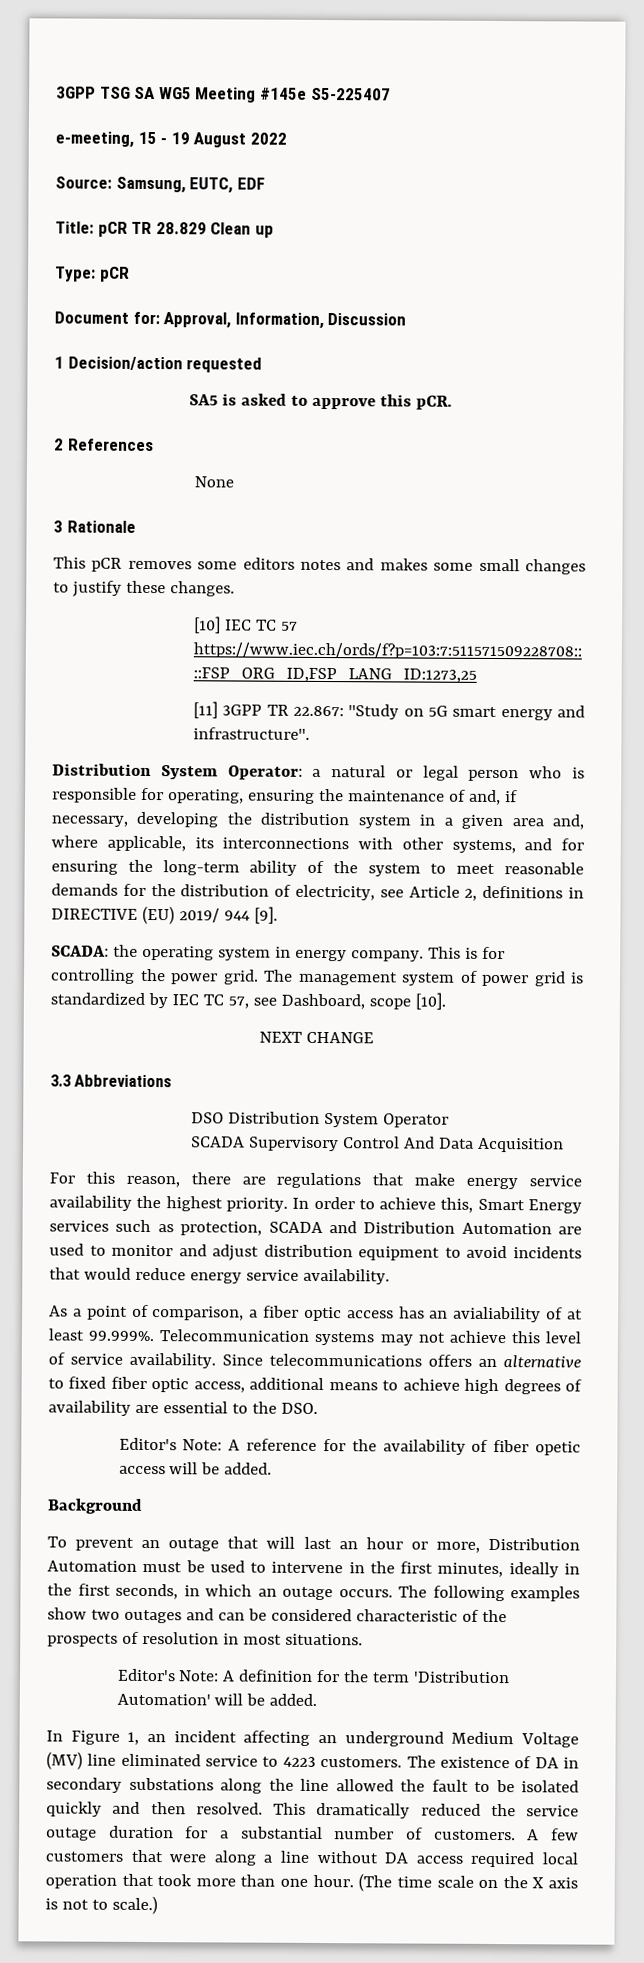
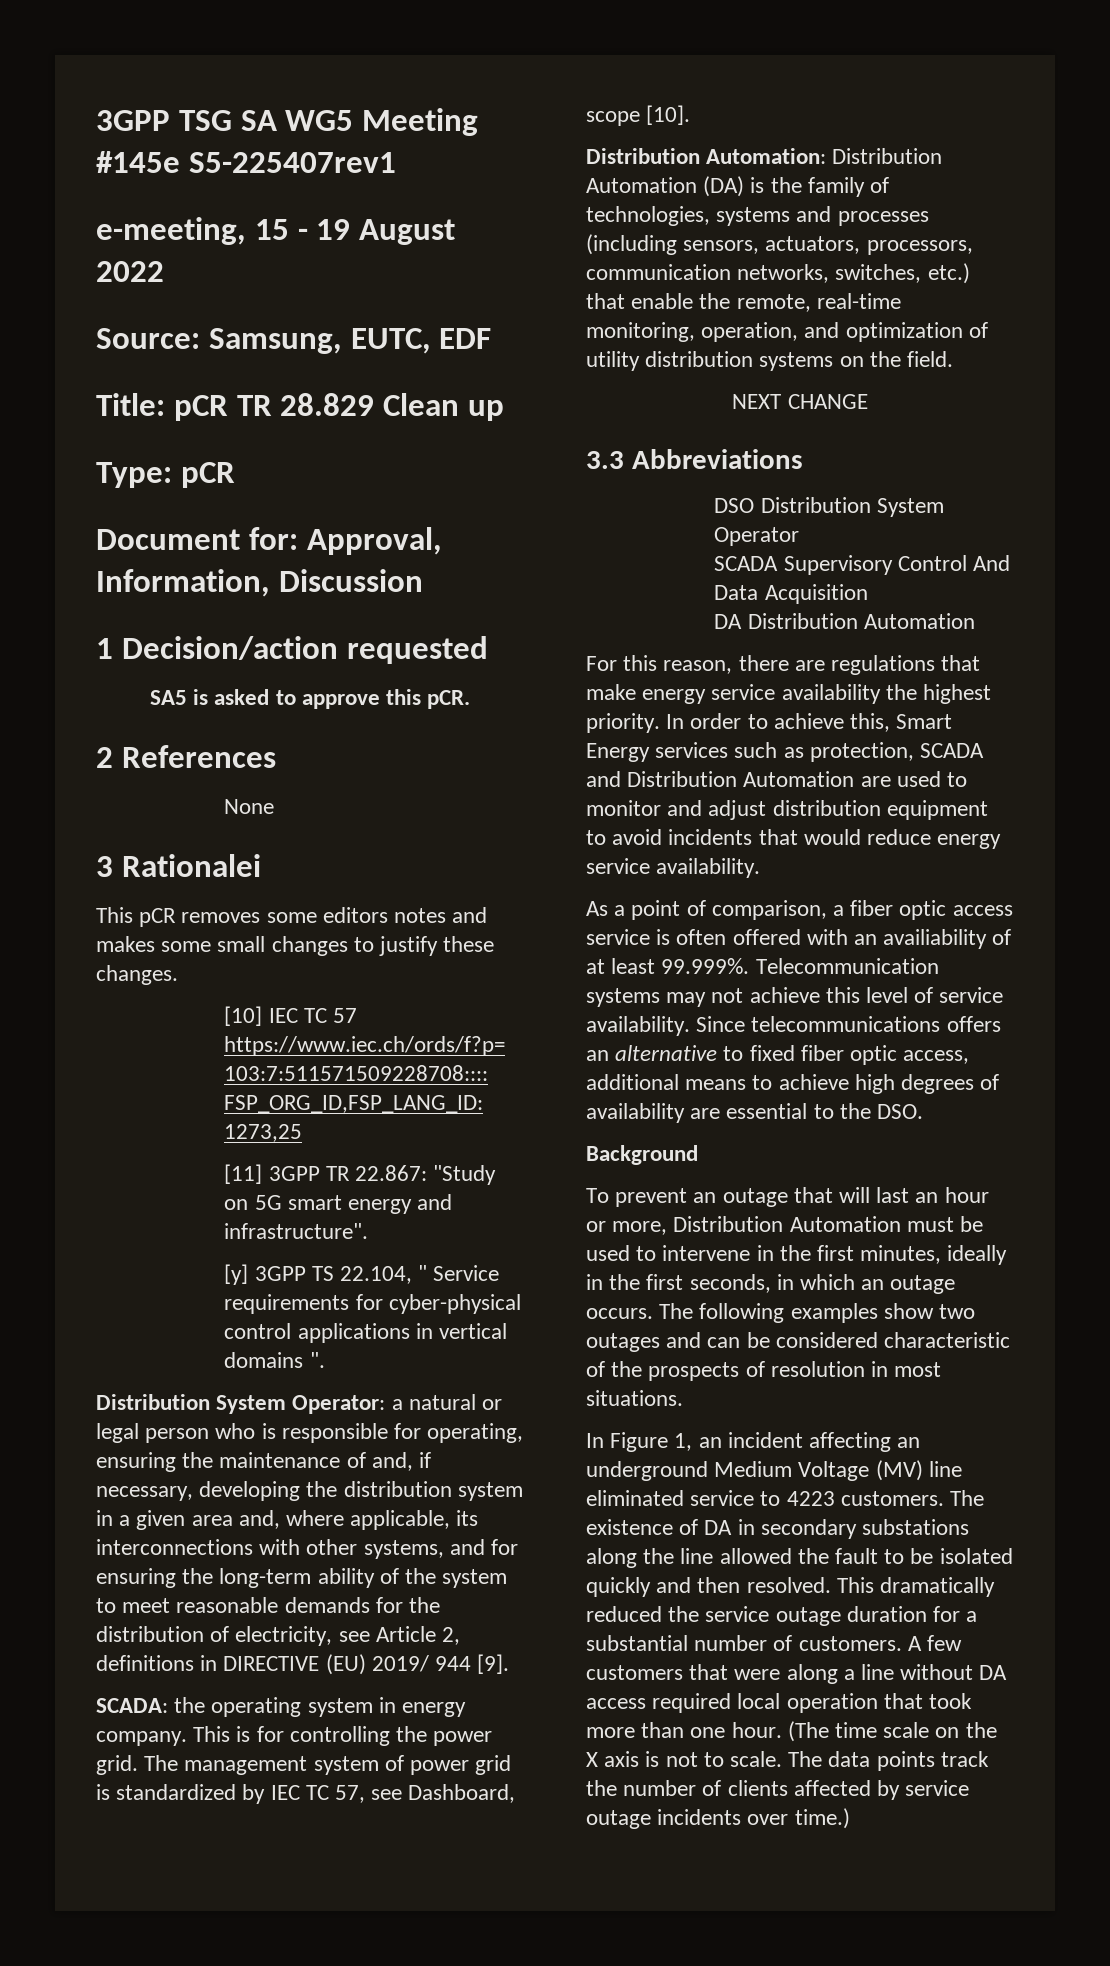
[310,87,391,101] S5-225407 -> [188,152,396,173] S5-225407rev1
[66,520,136,533] Rationale -> [121,854,261,877] Rationalei
(310, 733) none -> [224,1264,500,1285] [224,1294,521,1314] [224,1323,508,1343] [224,1352,325,1368] // [y] 3GPP TS 22.104, " Service requirements for cyber-physical control applications in vertical domains ".
(446, 1001) none -> [586,148,943,164] [586,176,890,197] [586,206,929,226] [586,234,973,255] [586,263,970,284] [586,293,901,312] [586,322,988,342] [586,351,954,371] // Distribution Automation: Distribution Automation (DA) is the family of technologies, systems and processes (including sensors, actuators, processors, communication networks, switches, etc.) that enable the remote, real-time monitoring, operation, and optimization of utility distribution systems on the field.
(564, 1145) none -> [714,613,975,629] // DA Distribution Automation
[398,1306,542,1323] has an avialiability -> [586,929,988,949] service is often offered with an availiability
[118,1437,582,1456] [118,1462,273,1475] // Editor's Note: A reference for the availability of fiber opetic access will be added. -> (924, 1111) none
[116,1668,511,1684] [116,1693,318,1706] // Editor's Note: A definition for the term 'Distribution Automation' will be added. -> (683, 1398) none
[111,1895,158,1915] scale.) -> [730,1751,989,1771] [586,1780,970,1800] [586,1808,850,1829] scale. The data points track the number of clients affected by service outage incidents over time.)

